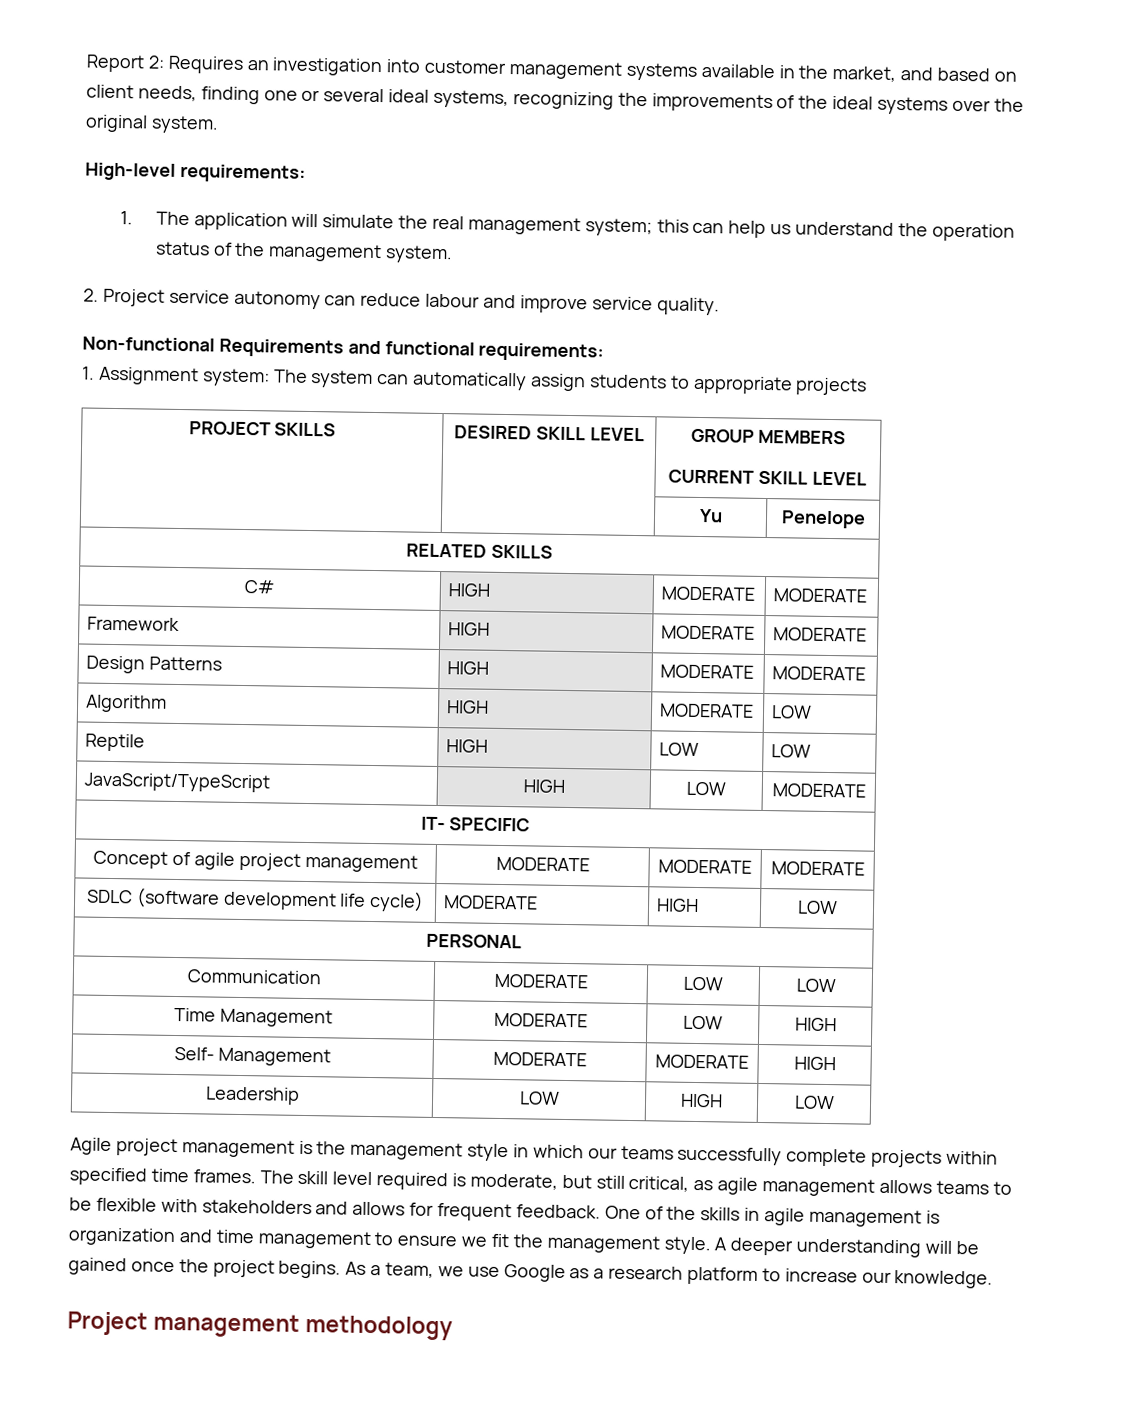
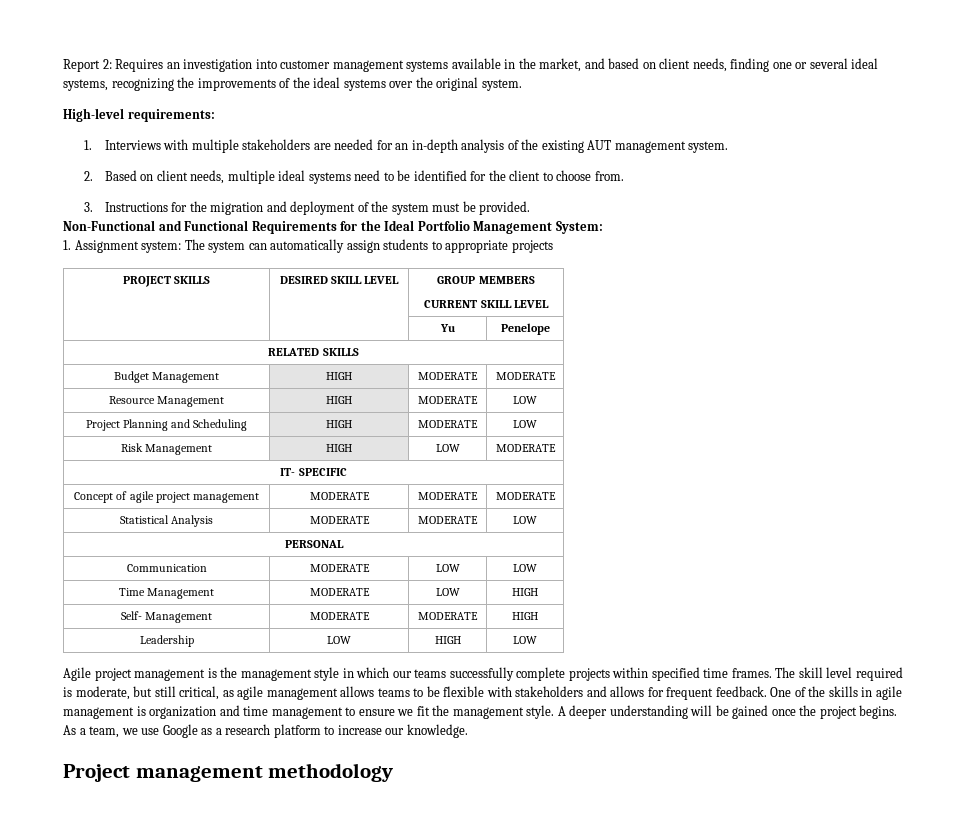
[155,211,1015,242] [154,241,454,264] [83,288,720,316] [82,336,605,362] The application will simulate the real management system; this can help us understand the operation status of the management system. // 2. Project service autonomy can reduce labour and improve service quality. // Non-functional Requirements and functional requirements: -> [104,139,729,153] [83,170,624,184] [83,201,531,215] [63,220,603,234] Interviews with multiple stakeholders are needed for an in-depth analysis of the existing AUT management system. // 2. Based on client needs, multiple ideal systems need to be identified for the client to choose from. // 3. Instructions for the migration and deployment of the system must be provided. // Non-Functional and Functional Requirements for the Ideal Portfolio Management System:
[244,580,275,594] [448,583,491,597] [661,586,756,601] [773,588,868,603] [87,616,181,632] [448,622,491,636] [661,625,756,640] [773,627,868,642] [86,655,223,674] [447,661,490,675] [660,664,755,679] [772,666,867,681] [85,694,168,713] [446,700,490,714] [659,703,755,718] [771,705,813,719] [85,733,146,752] [446,739,489,753] [659,742,700,757] [771,744,812,758] [84,772,271,793] C# | HIGH | MODERATE | MODERATE // Framework | HIGH | MODERATE | MODERATE // Design Patterns | HIGH | MODERATE | MODERATE // Algorithm | HIGH | MODERATE | LOW // Reptile | HIGH | LOW | LOW // JavaScript/TypeScript -> [113,371,220,383] [326,372,352,380] [418,372,478,380] [495,372,556,380] [108,396,225,407] [326,396,352,404] [418,396,478,404] [513,396,537,404] [85,419,248,431] [326,420,352,428] [418,420,478,428] [513,420,537,428] [120,443,213,455] Budget Management | HIGH | MODERATE | MODERATE // Resource Management | HIGH | MODERATE | LOW // Project Planning and Scheduling | HIGH | MODERATE | LOW // Risk Management
[86,887,425,912] [443,895,539,910] [656,898,700,913] SDLC (software development life cycle) | MODERATE | HIGH -> [119,515,214,527] [309,516,370,524] [418,516,478,524] Statistical Analysis | MODERATE | MODERATE

